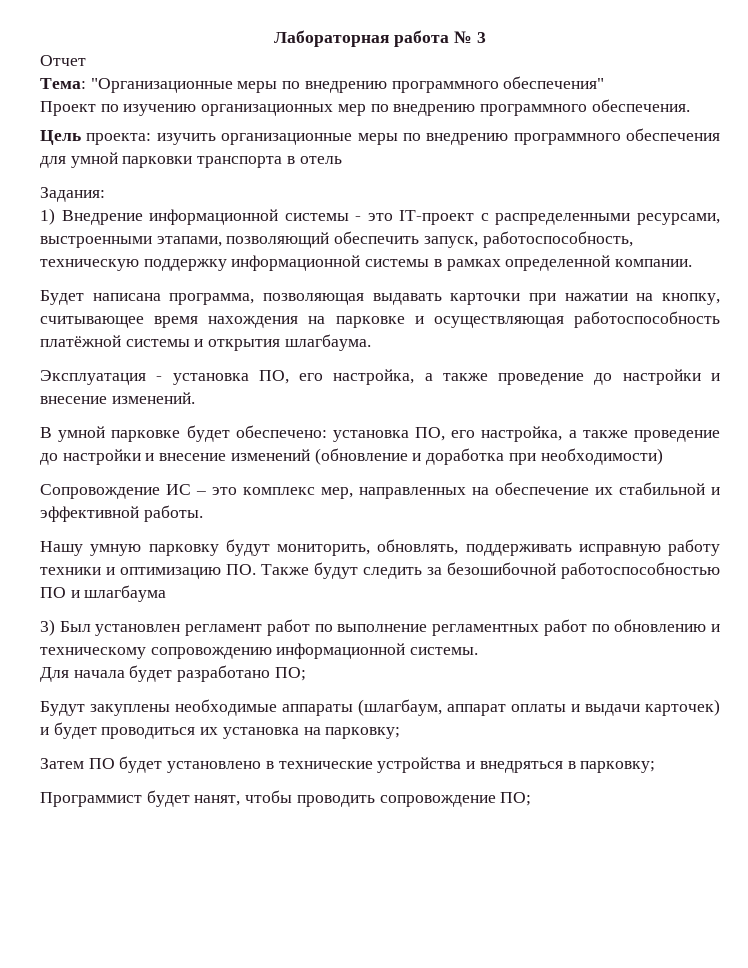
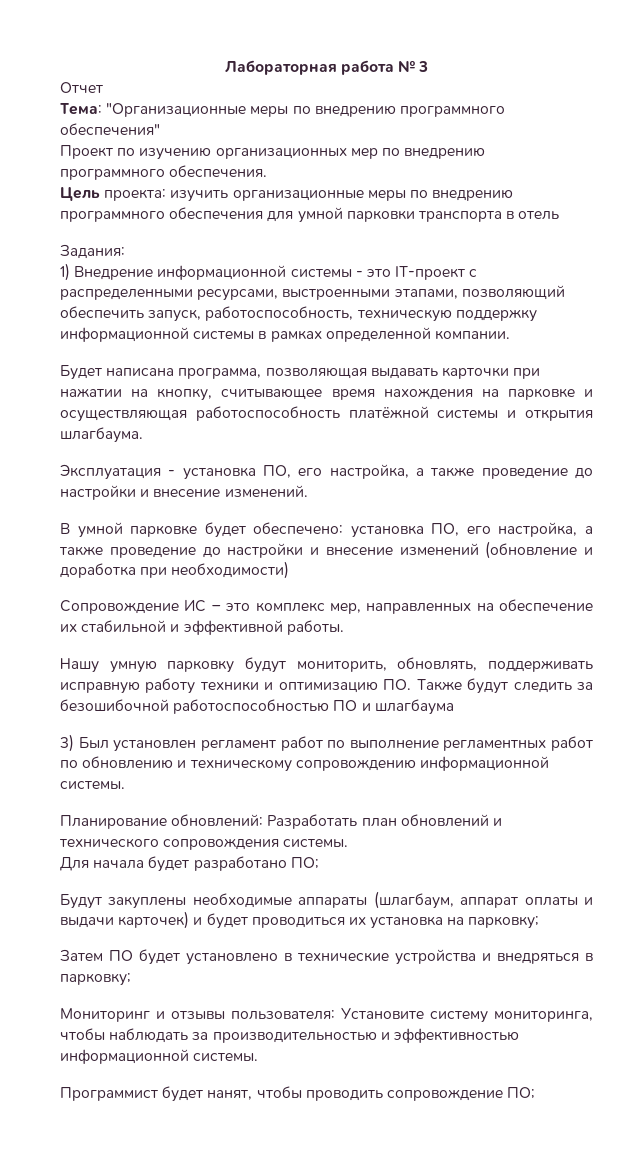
(479, 651) none -> [60,814,502,829] [59,838,349,850] // Планирование обновлений: Разработать план обновлений и технического сопровождения системы.
(656, 767) none -> [60,1007,593,1023] [60,1028,519,1043] [60,1049,259,1064] // Мониторинг и отзывы пользователя: Установите систему мониторинга, чтобы наблюдать за производительностью и эффективностью информационной системы.

